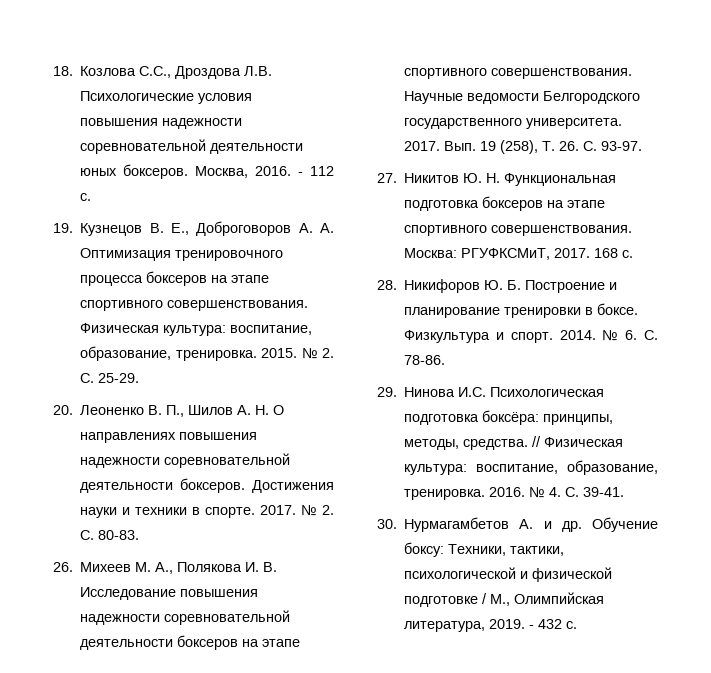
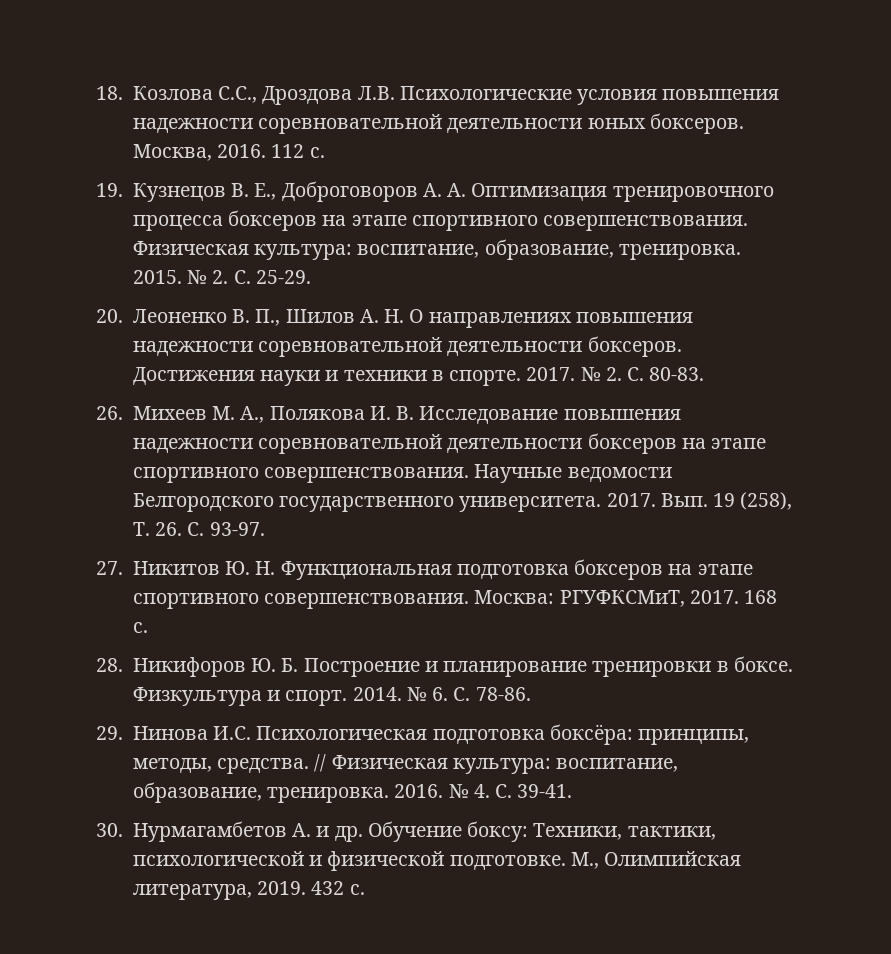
[298,172,304,176] - -> (267, 151) none
[404,593,488,607] подготовке / -> [449,855,566,870] подготовке.
[529,625,535,629] - -> (307, 888) none

